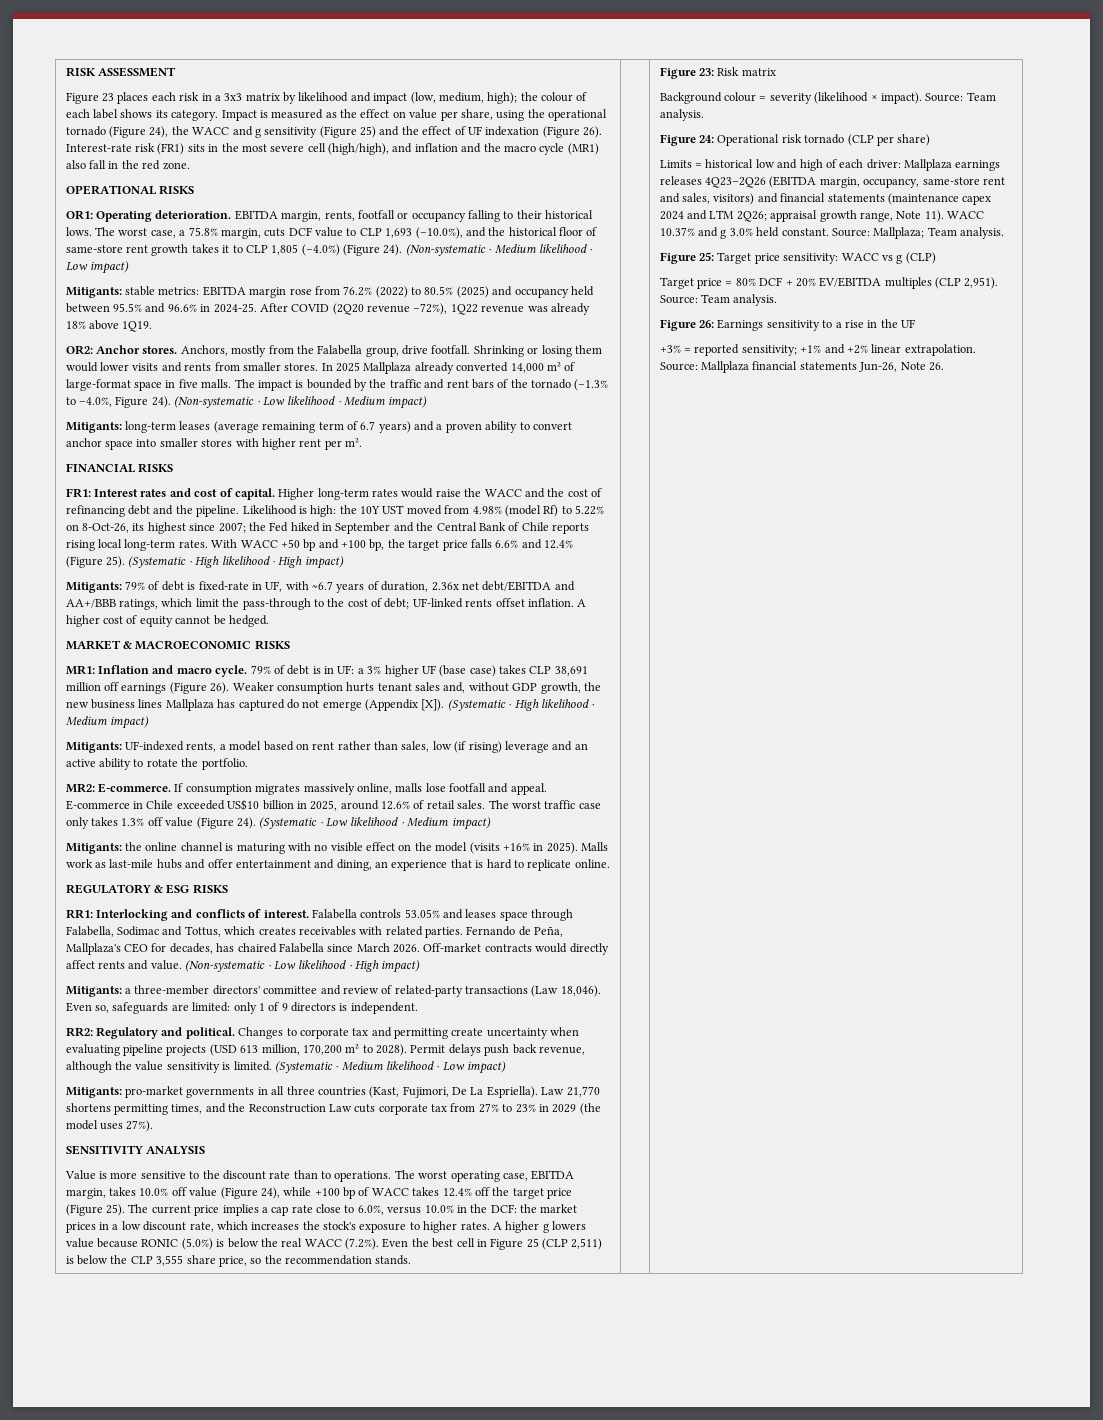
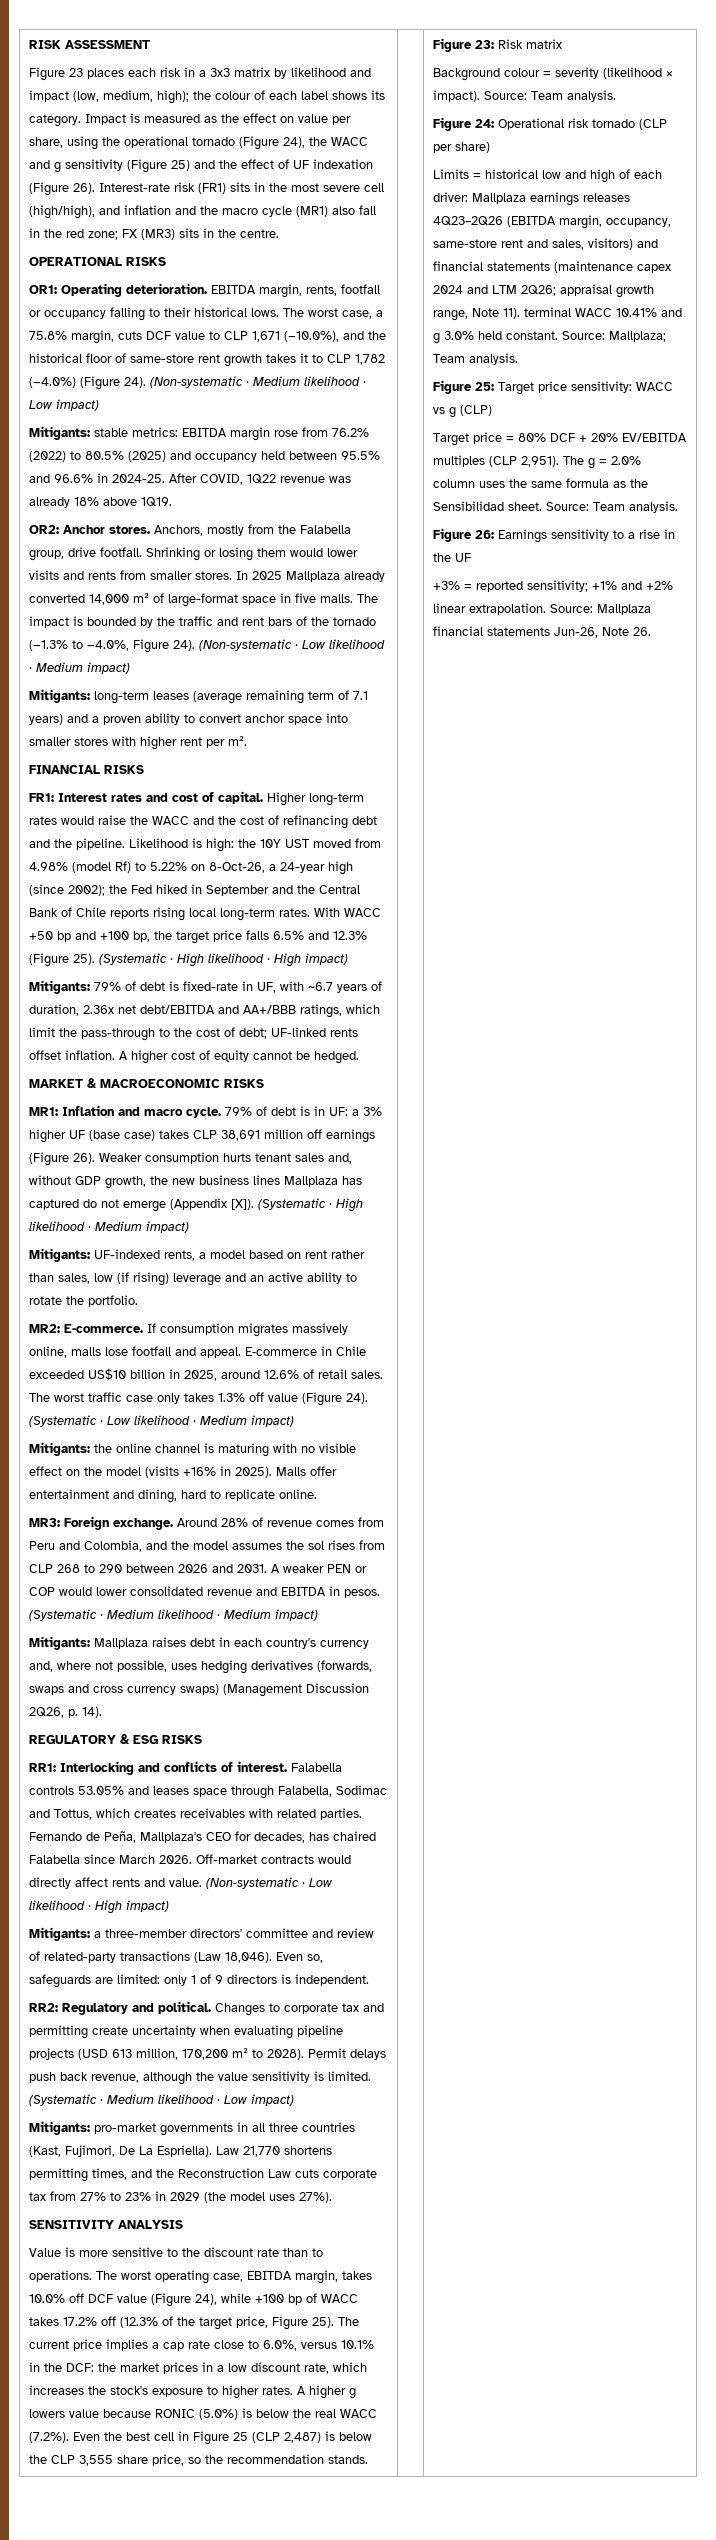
[162,162,190,170] zone. -> [88,228,280,240] zone; FX (MR3) sits in the centre.
[385,228,413,238] 1,693 -> [252,331,281,342] 1,671
[271,244,299,255] 1,805 -> [355,354,386,365] 1,782
[291,303,448,315] COVID (2Q20 revenue −72%), -> [200,474,244,485] COVID,
[360,421,376,430] 6.7 -> [353,691,369,700] 7.1
[132,522,246,534] its highest since 2007; -> [269,861,354,875] [29,884,106,896] a 24-year high (since 2002);
[495,539,574,549] 6.6% and 12.4% -> [273,931,368,940] 6.5% and 12.3%
[65,859,610,871] work as last-mile hubs and offer entertainment and dining, an experience that is hard to replicate online. -> [310,1466,338,1476] [29,1489,318,1503] [29,1516,385,1530] [29,1540,386,1552] [29,1564,368,1573] [29,1586,381,1598] [29,1609,319,1621] [29,1636,370,1650] [29,1660,373,1674] [29,1683,370,1697] [29,1707,103,1718] offer entertainment and dining, hard to replicate online. // MR3: Foreign exchange. Around 28% of revenue comes from Peru and Colombia, and the model assumes the sol rises from CLP 268 to 290 between 2026 and 2031. A weaker PEN or COP would lower consolidated revenue and EBITDA in pesos. (Systematic · Medium likelihood · Medium impact) // Mitigants: Mallplaza raises debt in each country's currency and, where not possible, uses hedging derivatives (forwards, swaps and cross currency swaps) (Management Discussion 2Q26, p. 14).
(187, 1191) none -> [88,2294,114,2303] DCF
[442,1187,573,1199] [65,1204,103,1216] 12.4% off the target price (Figure -> [63,2316,309,2330] 17.2% off (12.3% of the target price, Figure
[424,1205,454,1213] 10.0% -> [341,2340,375,2349] 10.1%
[571,1238,603,1250] 2,511) -> [284,2432,322,2443] 2,487)
[947,211,985,219] [659,227,695,236] WACC 10.37% -> [524,307,658,317] terminal WACC 10.41%
(999, 283) none -> [563,456,642,469] [433,478,649,488] [433,501,543,511] The g = 2.0% column uses the same formula as the Sensibilidad sheet.

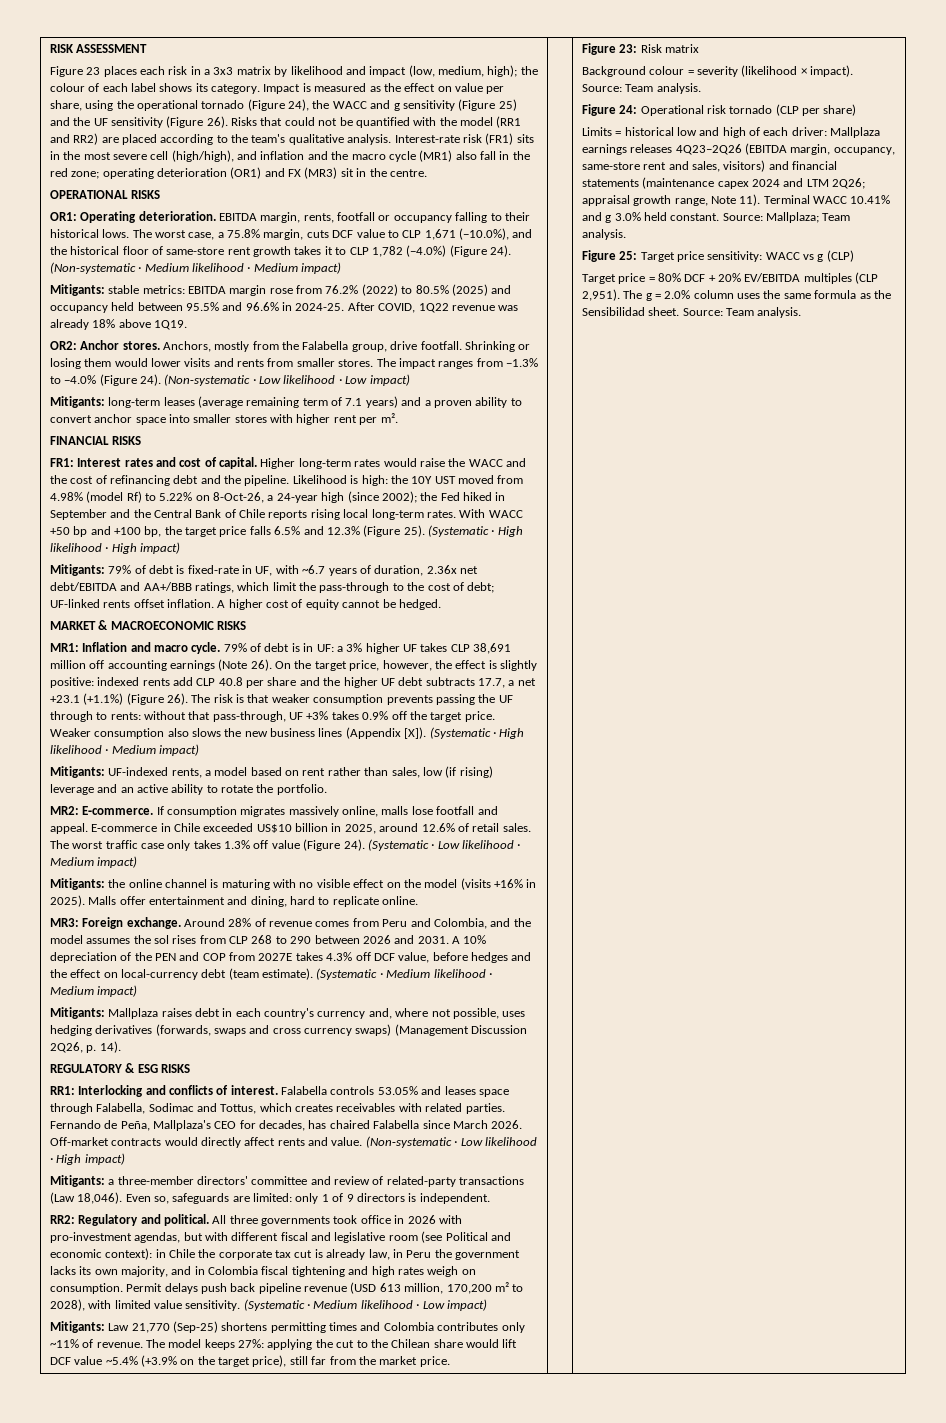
[241,159,374,169] [29,182,96,196] effect of UF indexation (Figure 26). -> [93,116,522,128] [49,133,392,145] UF sensitivity (Figure 26). Risks that could not be quantified with the model (RR1 and RR2) are placed according to the team's qualitative analysis.
(119, 235) none -> [102,167,285,179] operating deterioration (OR1) and
[179,228,200,238] sits -> [340,168,354,177] sit
[29,400,54,409] Low -> [253,263,298,272] Medium
[236,571,386,582] [29,593,379,607] [29,616,377,628] [29,639,170,653] In 2025 Mallplaza already converted 14,000 m² of large-format space in five malls. The impact is bounded by the traffic and rent bars of the tornado (−1.3% to −4.0%, Figure -> [376,358,539,369] [49,374,137,386] The impact ranges from −1.3% to −4.0% (Figure
[36,662,84,672] Medium -> [345,376,368,384] Low
[89,1130,156,1141] (base case) -> (418, 648) none
[326,1129,376,1143] [29,1152,353,1166] [29,1175,363,1189] [29,1199,167,1212] earnings (Figure 26). Weaker consumption hurts tenant sales and, without GDP growth, the new business lines Mallplaza has captured do not emerge -> [107,659,538,671] [49,677,536,688] [49,693,513,705] [49,711,495,722] [49,728,343,739] accounting earnings (Note 26). On the target price, however, the effect is slightly positive: indexed rents add CLP 40.8 per share and the higher UF debt subtracts 17.7, a net +23.1 (+1.1%) (Figure 26). The risk is that weaker consumption prevents passing the UF through to rents: without that pass-through, UF +3% takes 0.9% off the target price. Weaker consumption also slows the new business lines
[283,1564,368,1573] [29,1586,381,1598] weaker PEN or COP would lower consolidated revenue and EBITDA in pesos. -> [463,935,487,944] [49,952,532,963] [49,968,314,980] 10% depreciation of the PEN and COP from 2027E takes 4.3% off DCF value, before hedges and the effect on local-currency debt (team estimate).
[215,2003,385,2016] [29,2025,344,2039] [29,2048,75,2060] Changes to corporate tax and permitting create uncertainty when evaluating pipeline projects -> [212,1215,462,1226] [49,1231,511,1243] [49,1248,521,1260] [49,1266,476,1277] [49,1283,348,1294] All three governments took office in 2026 with pro-investment agendas, but with different fiscal and legislative room (see Political and economic context): in Chile the corporate tax cut is already law, in Peru the government lacks its own majority, and in Colombia fiscal tightening and high rates weigh on consumption. Permit delays push back pipeline revenue
[267,2048,387,2060] [29,2071,372,2085] 2028). Permit delays push back revenue, although the value sensitivity is limited. -> [49,1299,241,1311] 2028), with limited value sensitivity.
[94,2122,356,2136] [29,2145,213,2157] pro-market governments in all three countries (Kast, Fujimori, De La Espriella). -> (105, 1327) none
(281, 2151) none -> [172,1321,218,1333] (Sep-25)
[92,2168,378,2180] [29,2191,333,2203] [29,2220,184,2229] [29,2247,324,2257] [29,2270,373,2284] [29,2293,359,2307] [29,2316,360,2330] [29,2339,375,2351] [29,2362,368,2374] [29,2385,357,2399] [29,2408,378,2420] [29,2431,373,2445] [29,2454,369,2466] times, and the Reconstruction Law cuts corporate tax from 27% to 23% in 2029 (the model uses 27%). // SENSITIVITY ANALYSIS // Value is more sensitive to the discount rate than to operations. The worst operating case, EBITDA margin, takes 10.0% off DCF value (Figure 24), while +100 bp of WACC takes 17.2% off (12.3% of the target price, Figure 25). The current price implies a cap rate close to 6.0%, versus 10.1% in the DCF: the market prices in a low discount rate, which increases the stock's exposure to higher rates. A higher g lowers value because RONIC (5.0%) is below the real WACC (7.2%). Even the best cell in Figure 25 (CLP 2,487) is below the CLP 3,555 share price, so the recommendation stands. -> [329,1322,525,1333] [49,1339,518,1350] [49,1355,450,1367] times and Colombia contributes only ~11% of revenue. The model keeps 27%: applying the cut to the Chilean share would lift DCF value ~5.4% (+3.9% on the target price), still far from the market price.
[524,307,572,317] terminal -> [763,195,810,204] Terminal
[433,528,676,543] [433,553,472,562] [433,580,674,592] [433,603,652,615] [433,626,652,638] // Figure 26: Earnings sensitivity to a rise in the UF // +3% = reported sensitivity; +1% and +2% linear extrapolation. Source: Mallplaza financial statements Jun-26, Note 26. -> (802, 312) none

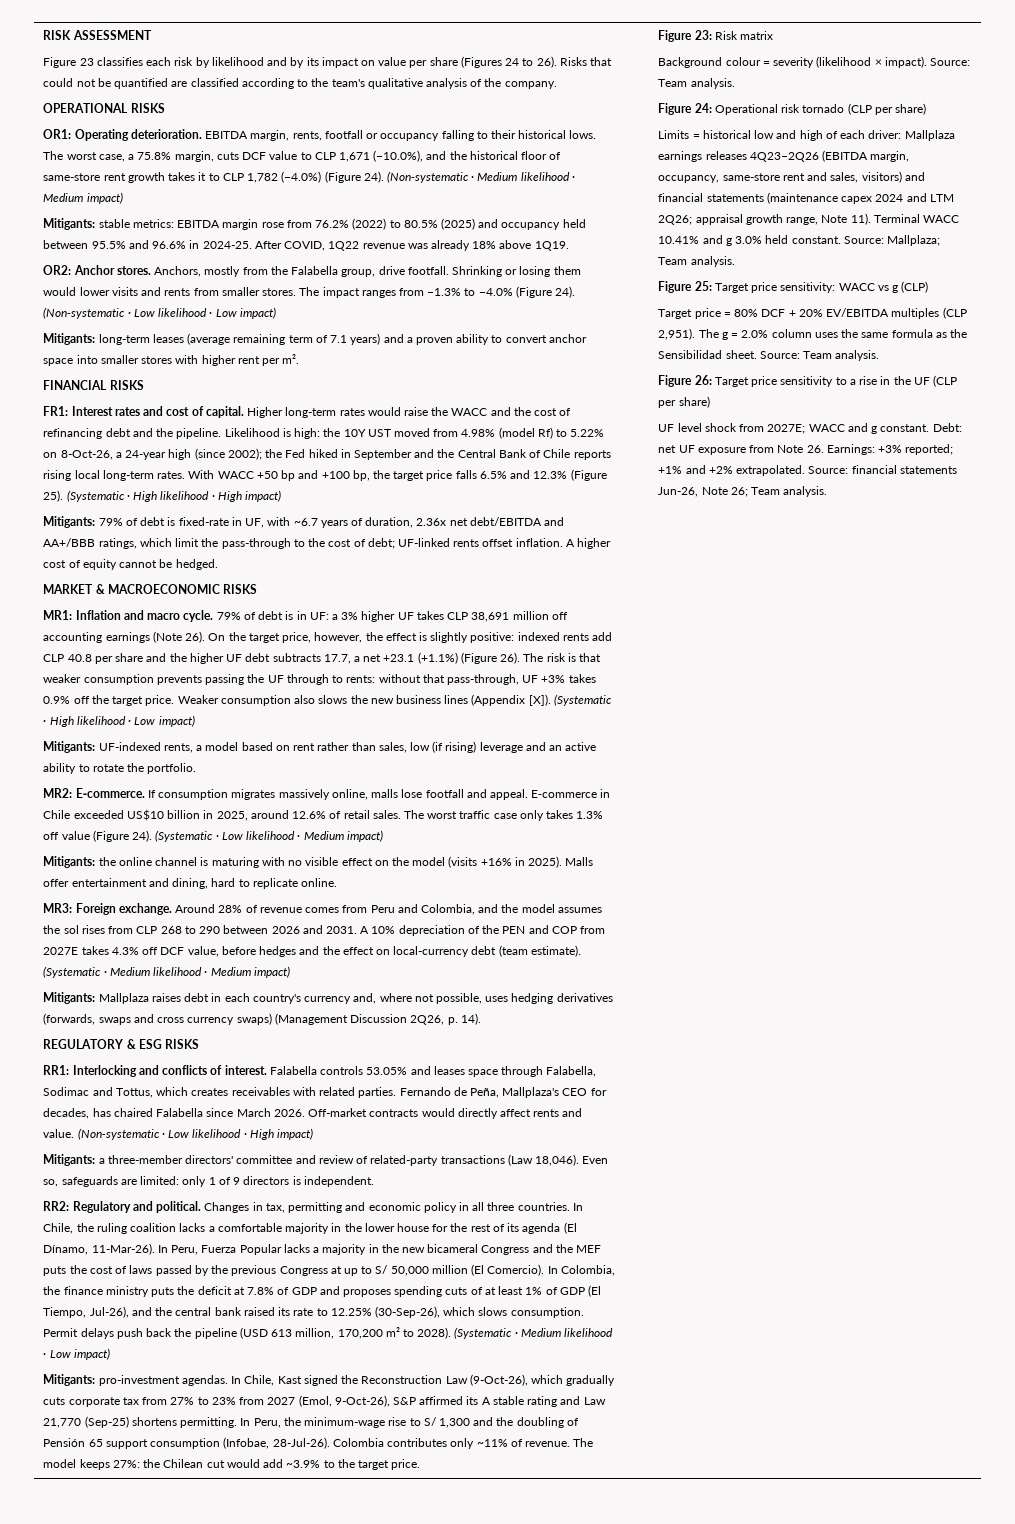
[103,66,137,77] places -> [96,57,143,66] classifies
[190,65,538,77] [49,83,505,94] [49,99,517,111] [49,116,204,128] in a 3x3 matrix by likelihood and impact (low, medium, high); the colour of each label shows its category. Impact is measured as the effect on value per share, using the operational tornado (Figure 24), the WACC and g sensitivity (Figure 25) and the UF sensitivity (Figure -> [195,56,534,68] by likelihood and by its impact on value per share (Figures 24 to
[413,116,522,128] [49,133,157,145] with the model (RR1 and RR2) are placed -> [171,78,239,87] are classified
[347,133,534,145] [49,150,530,162] [49,167,427,179] analysis. Interest-rate risk (FR1) sits in the most severe cell (high/high), and inflation and the macro cycle (MR1) also fall in the red zone; operating deterioration (OR1) and FX (MR3) sit in the centre. -> [426,78,557,89] analysis of the company.
[111,745,156,754] Medium -> [134,717,156,725] Low
[212,1215,462,1226] [49,1231,511,1243] [49,1248,521,1260] [49,1266,476,1277] All three governments took office in 2026 with pro-investment agendas, but with different fiscal and legislative room (see Political and economic context): in Chile the corporate tax cut is already law, in Peru the government lacks its own majority, and in Colombia fiscal tightening and high rates weigh on -> [204,1202,583,1213] [43,1222,577,1234] [43,1243,602,1255] [43,1264,615,1276] [43,1285,602,1297] [43,1306,508,1318] Changes in tax, permitting and economic policy in all three countries. In Chile, the ruling coalition lacks a comfortable majority in the lower house for the rest of its agenda (El Dínamo, 11-Mar-26). In Peru, Fuerza Popular lacks a majority in the new bicameral Congress and the MEF puts the cost of laws passed by the previous Congress at up to S/ 50,000 million (El Comercio). In Colombia, the finance ministry puts the deficit at 7.8% of GDP and proposes spending cuts of at least 1% of GDP (El Tiempo, Jul-26), and the central bank raised its rate to 12.25% (30-Sep-26), which slows
[258,1283,348,1294] pipeline revenue -> [174,1328,237,1339] the pipeline
[49,1299,241,1311] 2028), with limited value sensitivity. -> [417,1327,452,1339] 2028).
[108,1321,381,1333] Law 21,770 (Sep-25) shortens permitting times and -> [98,1374,616,1386] [43,1395,606,1407] [43,1416,579,1428] [43,1437,330,1449] pro-investment agendas. In Chile, Kast signed the Reconstruction Law (9-Oct-26), which gradually cuts corporate tax from 27% to 23% from 2027 (Emol, 9-Oct-26), S&P affirmed its A stable rating and Law 21,770 (Sep-25) shortens permitting. In Peru, the minimum-wage rise to S/ 1,300 and the doubling of Pensión 65 support consumption (Infobae, 28-Jul-26).
[267,1339,518,1350] [49,1355,418,1367] applying the cut to the Chilean share would lift DCF value ~5.4% (+3.9% on the target price), still far from the market -> [143,1459,390,1470] the Chilean cut would add ~3.9% to the target
(802, 312) none -> [658,375,958,387] [658,396,710,408] [658,423,962,434] [658,444,954,455] [658,465,957,476] [658,486,828,497] // Figure 26: Target price sensitivity to a rise in the UF (CLP per share) // UF level shock from 2027E; WACC and g constant. Debt: net UF exposure from Note 26. Earnings: +3% reported; +1% and +2% extrapolated. Source: financial statements Jun-26, Note 26; Team analysis.

